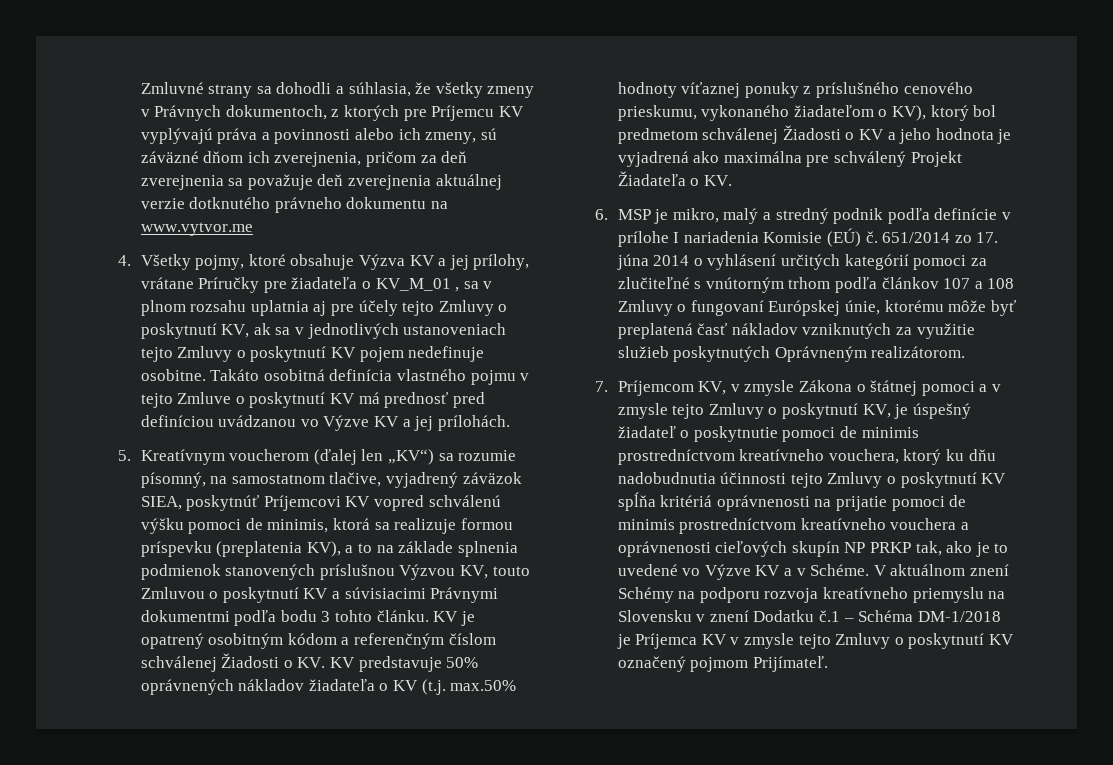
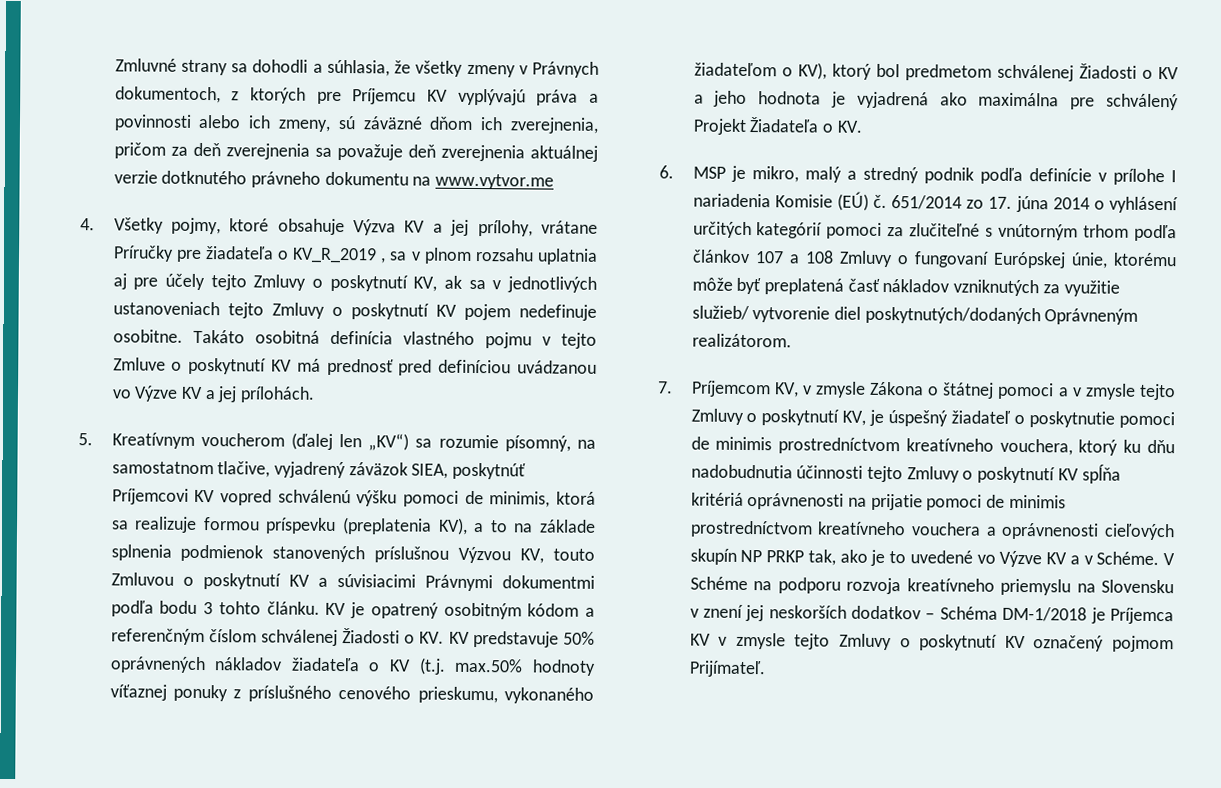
[375,278,451,291] KV_M_01 -> [292,247,378,264] KV_R_2019
[617,346,771,362] služieb poskytnutých -> [691,305,1041,325] služieb/ vytvorenie diel poskytnutých/dodaných
[890,564,1009,576] [617,587,674,603] aktuálnom znení Schémy -> [689,576,748,591] Schéme
[753,610,840,622] Dodatku č.1 -> [745,604,922,622] jej neskorších dodatkov

